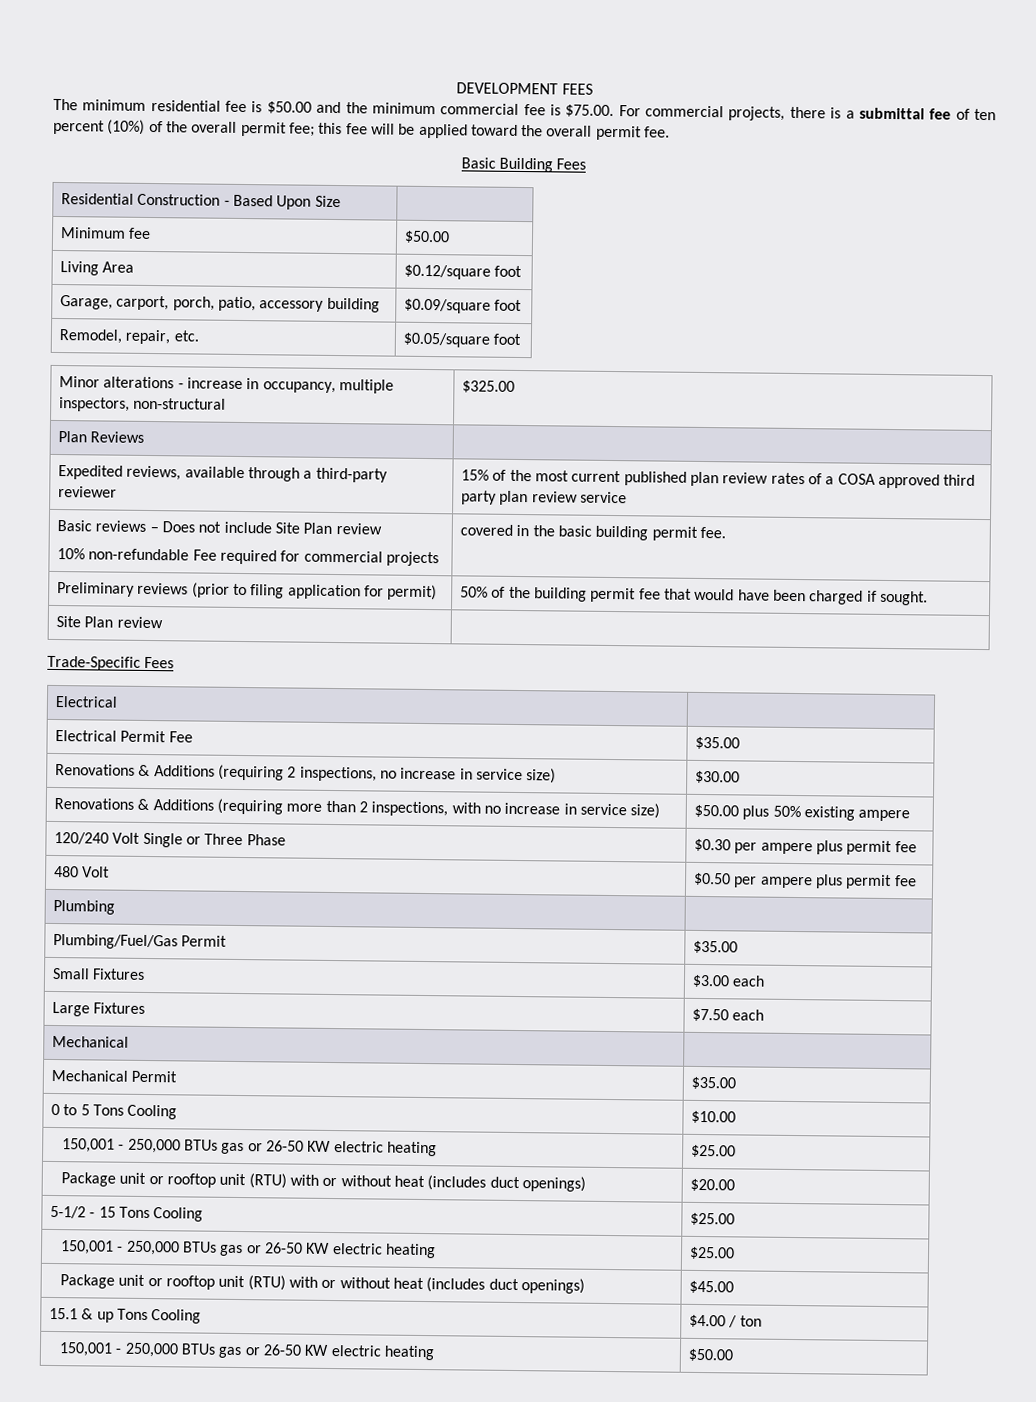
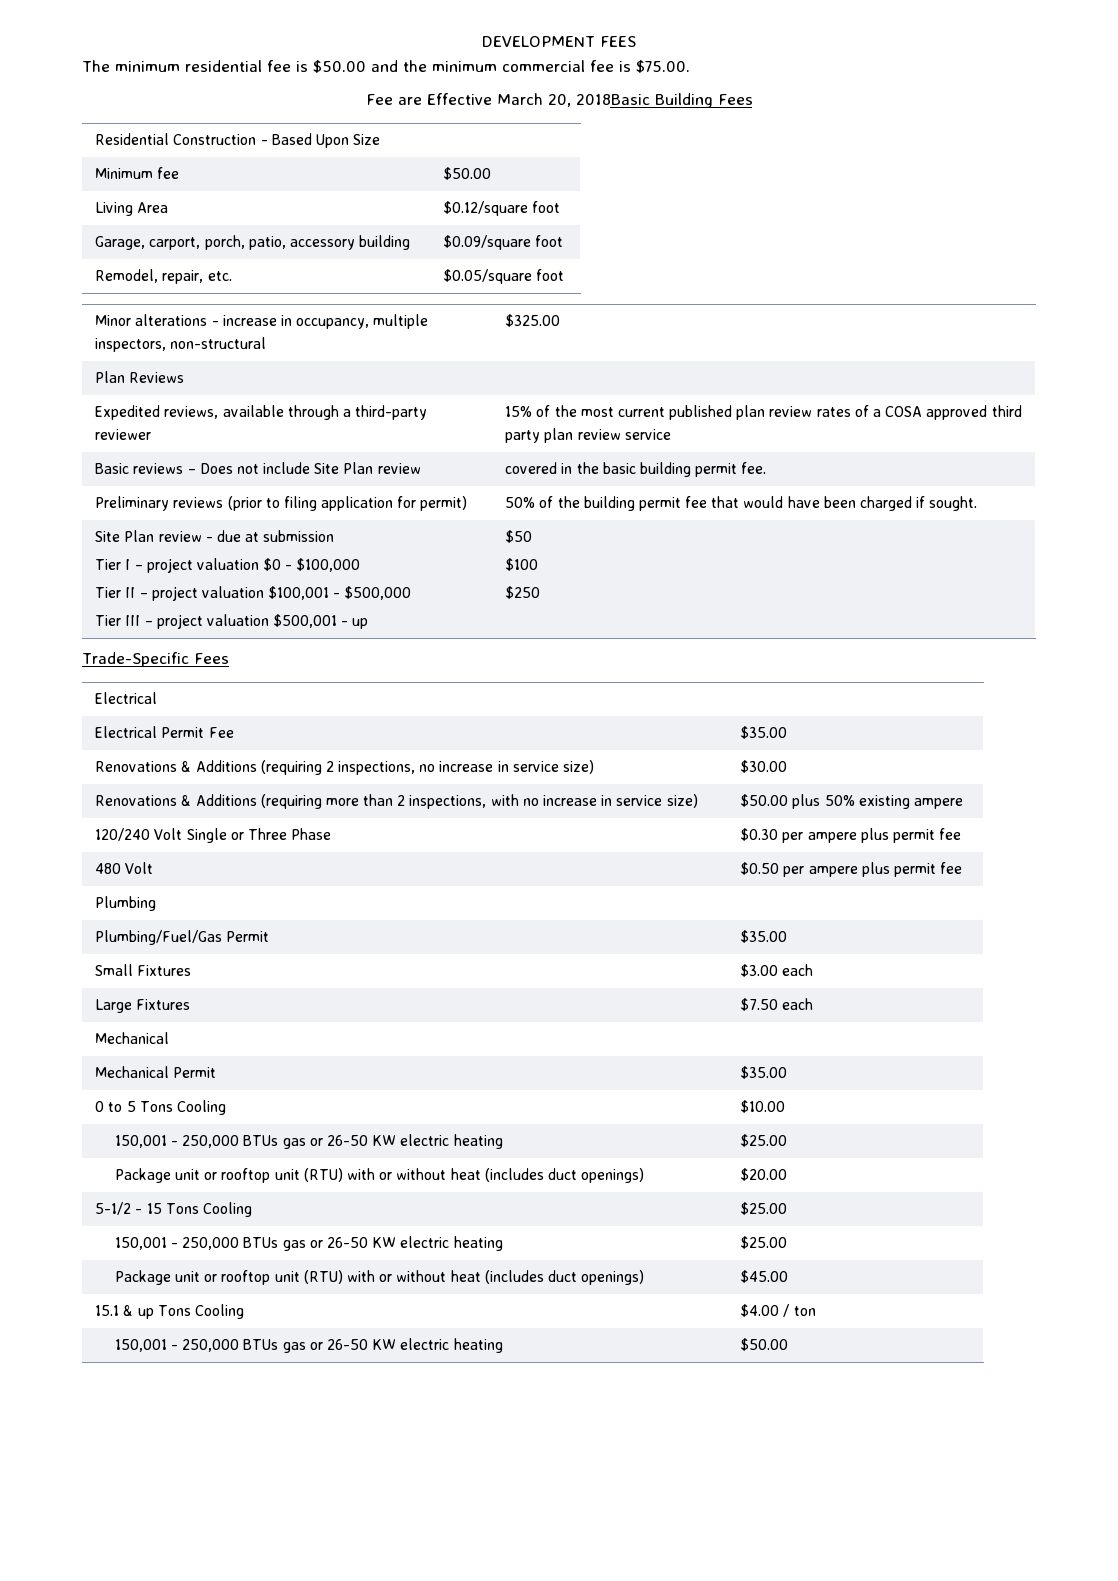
[618,105,997,121] [53,119,671,141] [460,157,496,169] For commercial projects, there is a submittal fee of ten percent (10%) of the overall permit fee; this fee will be applied toward the overall permit fee. // Basic -> [365,93,650,107] // Fee are Effective March 20, 2018Basic
[57,548,439,567] // 10% non-refundable Fee required for commercial projects -> (421, 468) none
(163, 622) | -> [205,530,335,542] [95,558,361,573] [95,586,412,601] [95,614,369,629] [505,530,533,543] [505,558,539,571] [505,586,541,599] - due at submission // Tier I – project valuation $0 - $100,000 // Tier II – project valuation $100,001 - $500,000 // Tier III – project valuation $500,001 - up | $50 // $100 // $250

